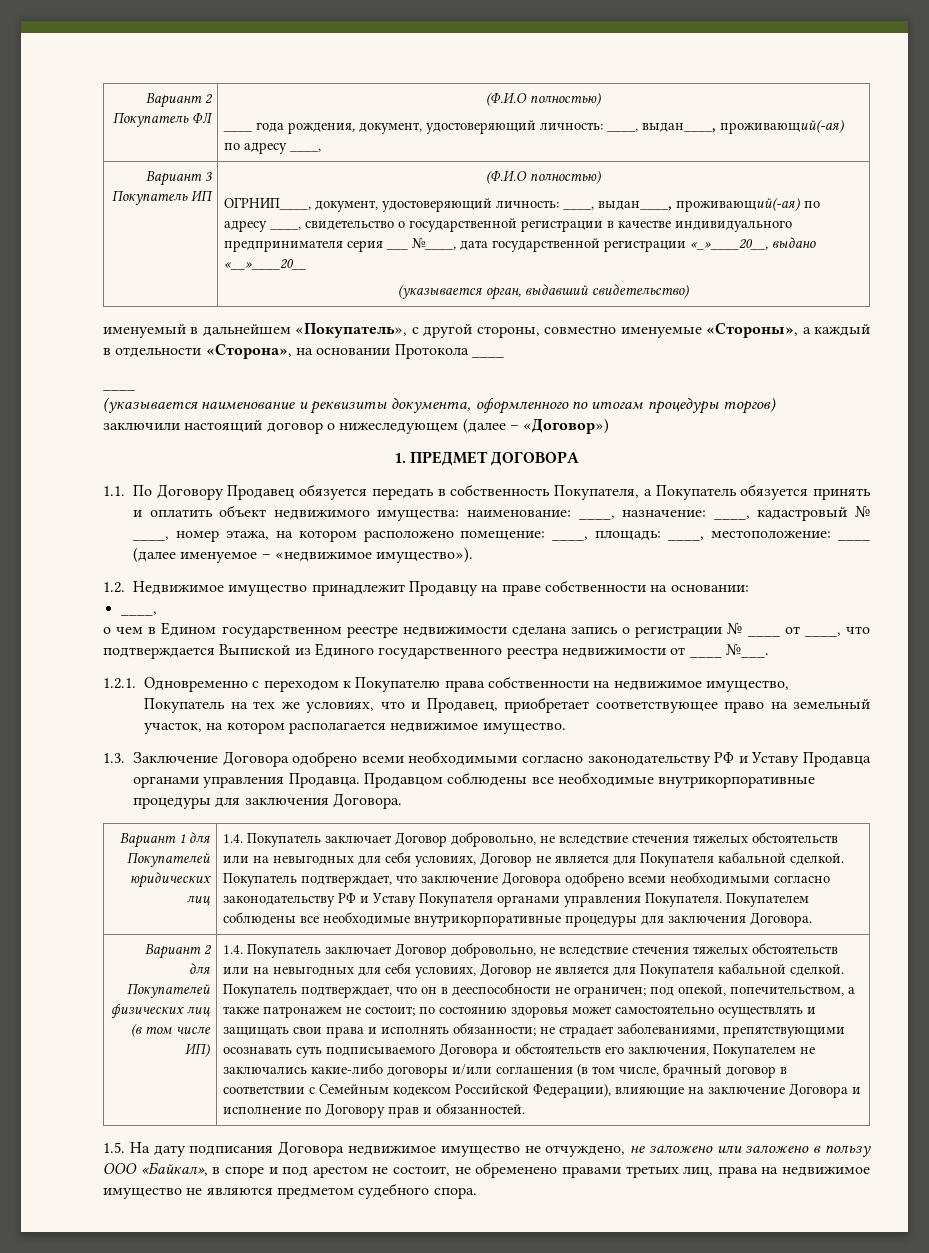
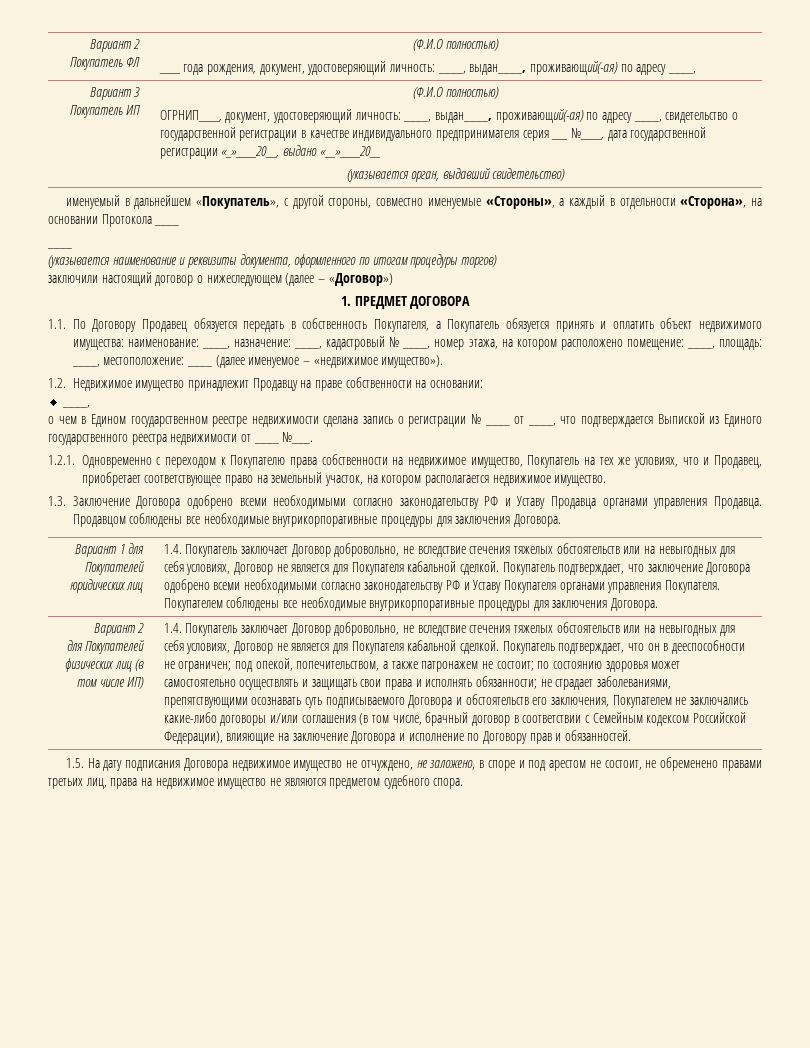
[648,1145,872,1157] [103,1162,208,1176] заложено или заложено в пользу ООО «Байкал», -> [430,760,476,770] заложено,

